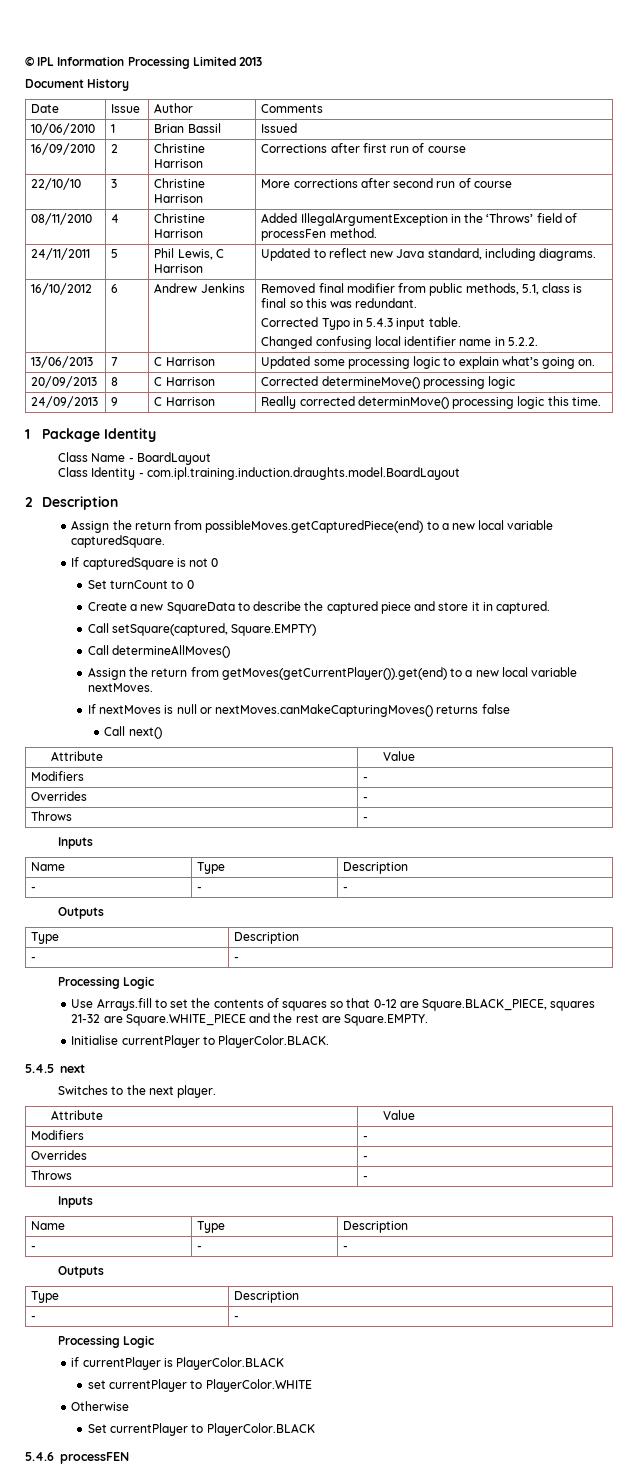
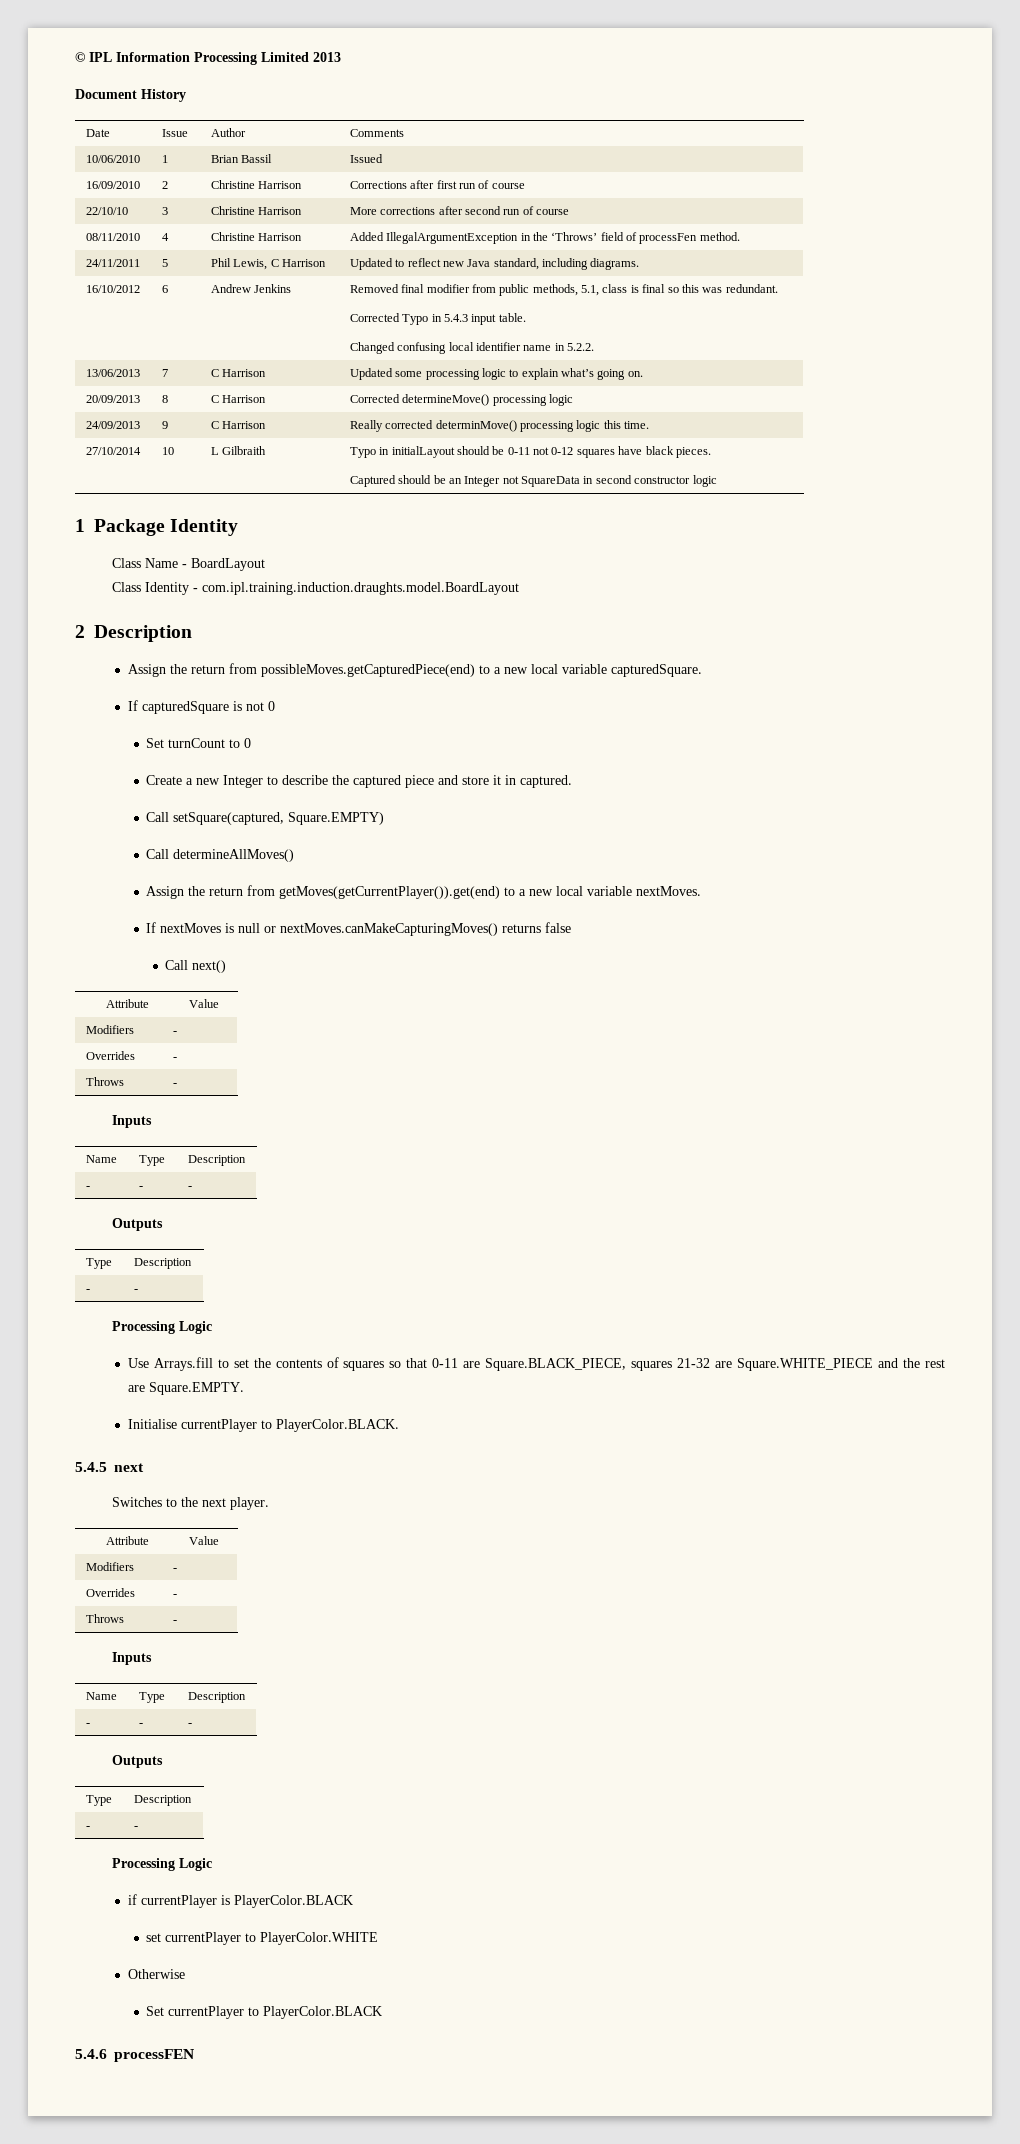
(601, 401) none -> [85,447,141,455] [161,447,174,455] [210,446,267,455] [349,446,711,458] [349,475,717,487] // 27/10/2014 | 10 | L Gilbraith | Typo in initialLayout should be 0-11 not 0-12 squares have black pieces. // Captured should be an Integer not SquareData in second constructor logic
[166,602,235,614] SquareData -> [223,775,264,788] Integer
[373,999,397,1008] 0-12 -> [432,1358,459,1368] 0-11

